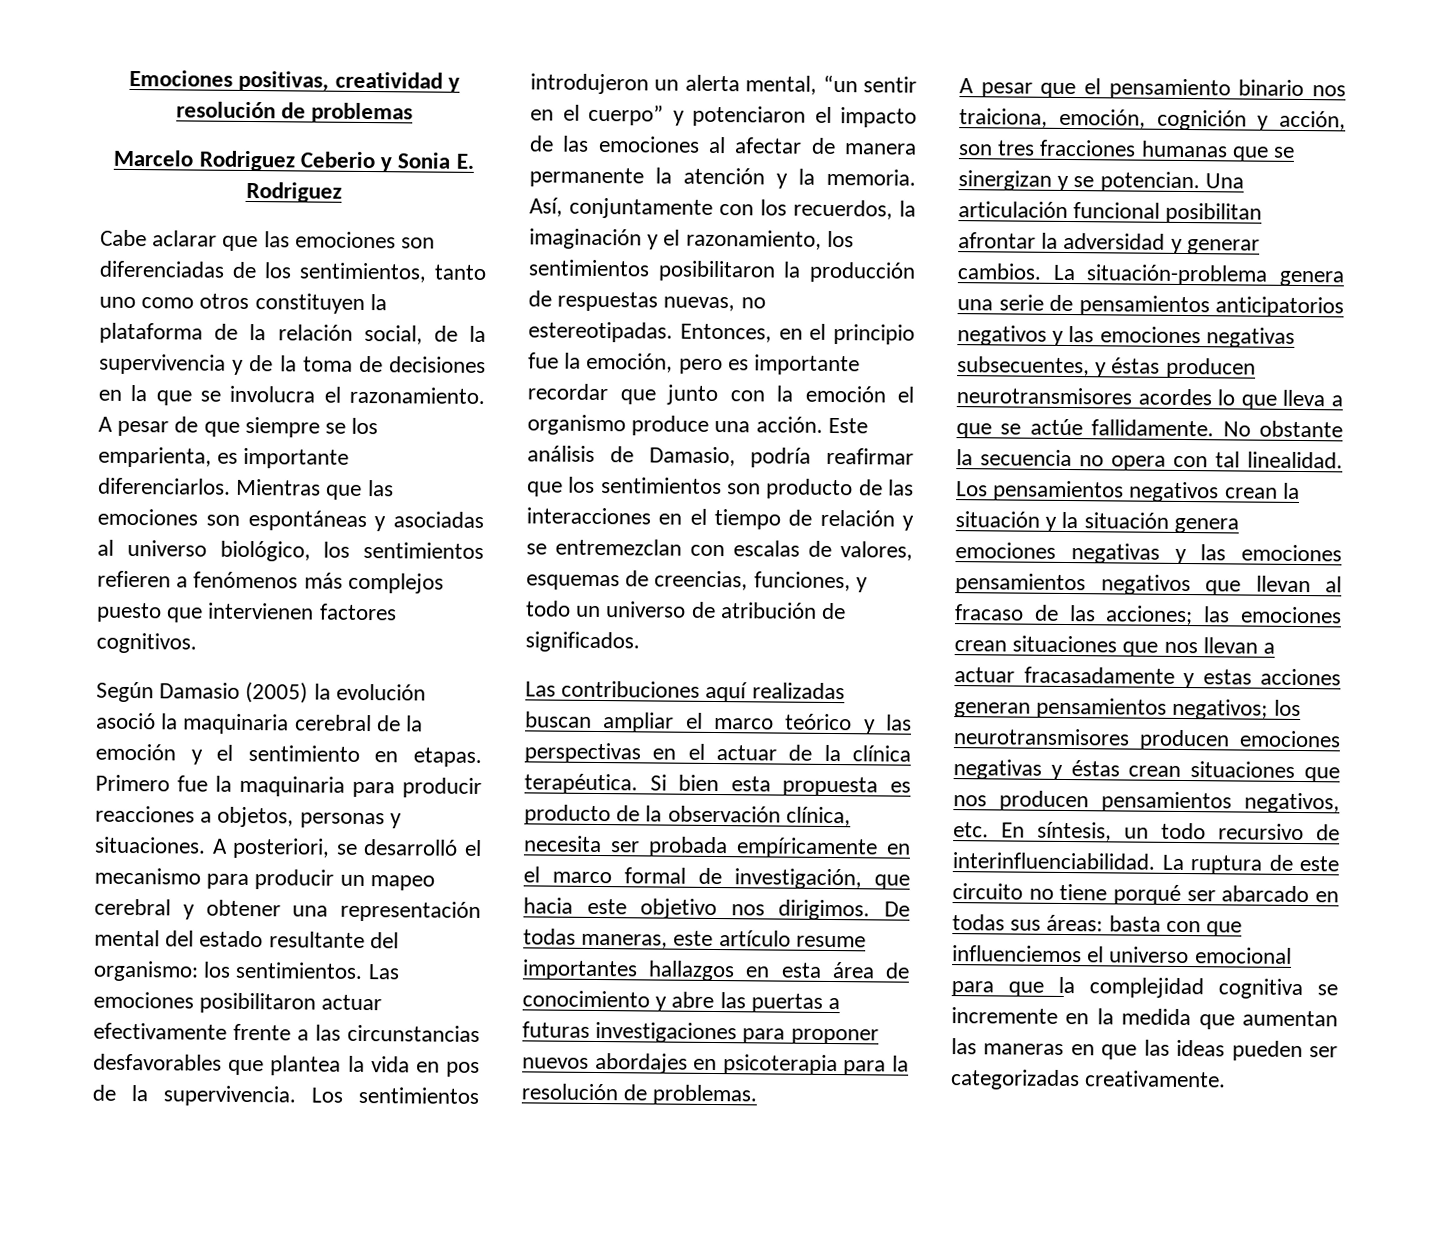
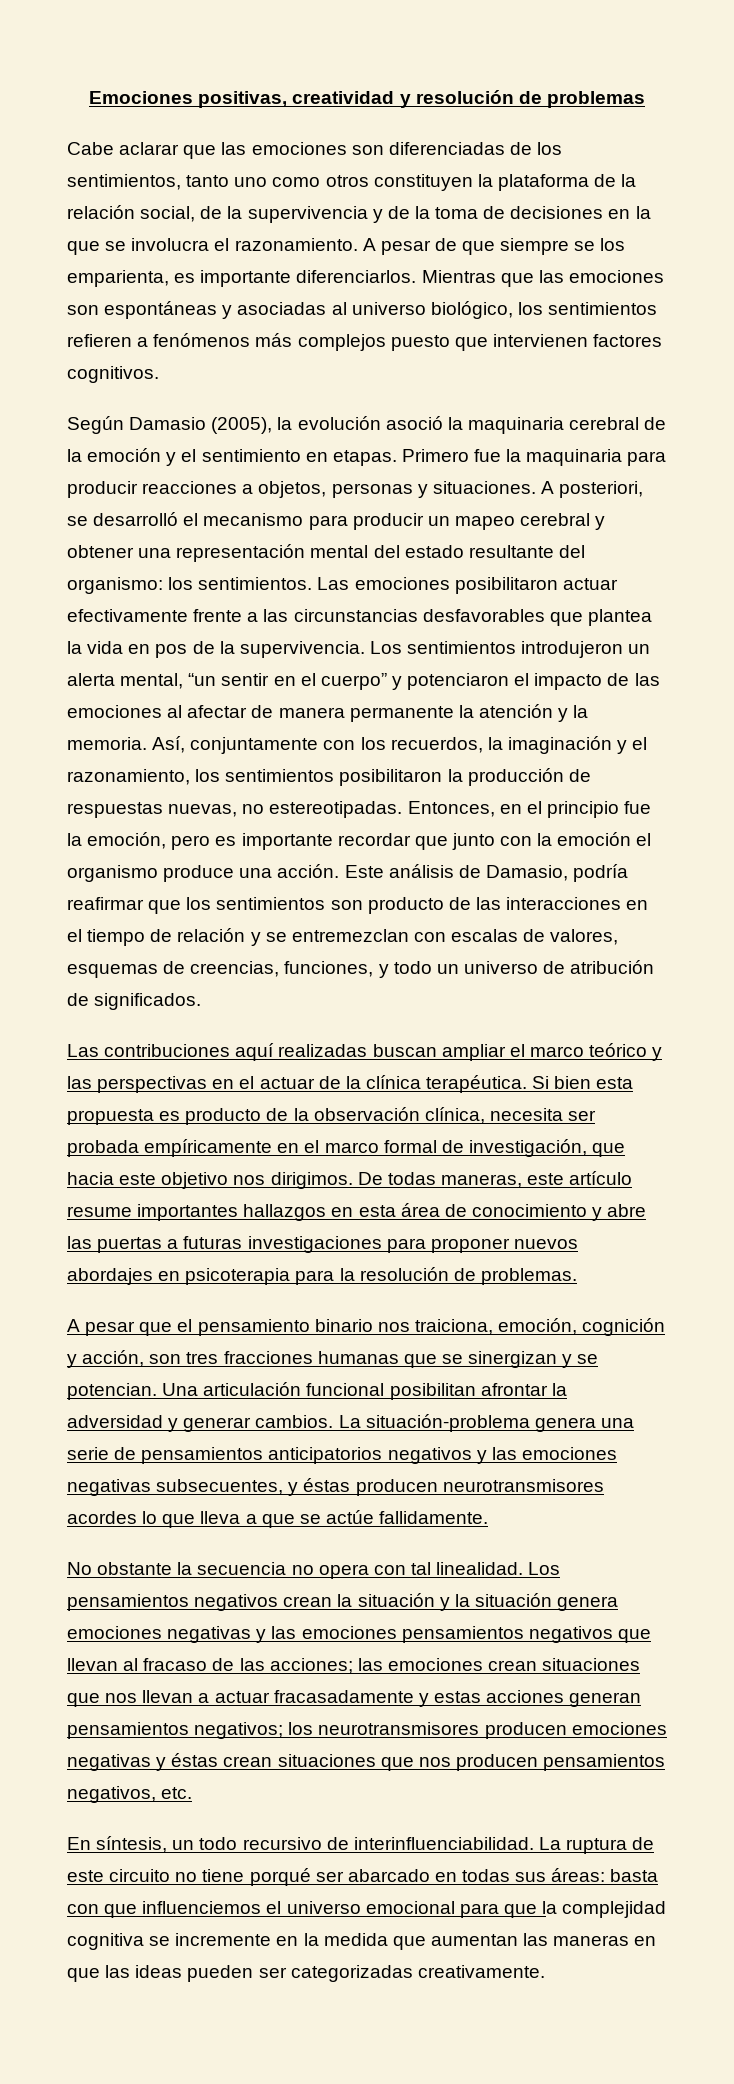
[113,149,474,173] [245,181,342,203] // Marcelo Rodriguez Ceberio y Sonia E. Rodriguez -> (645, 99) none
[245,681,309,704] (2005) -> [211,417,273,434] (2005),
(1215, 428) none -> (489, 1517) //
(989, 830) none -> (193, 1793) //

